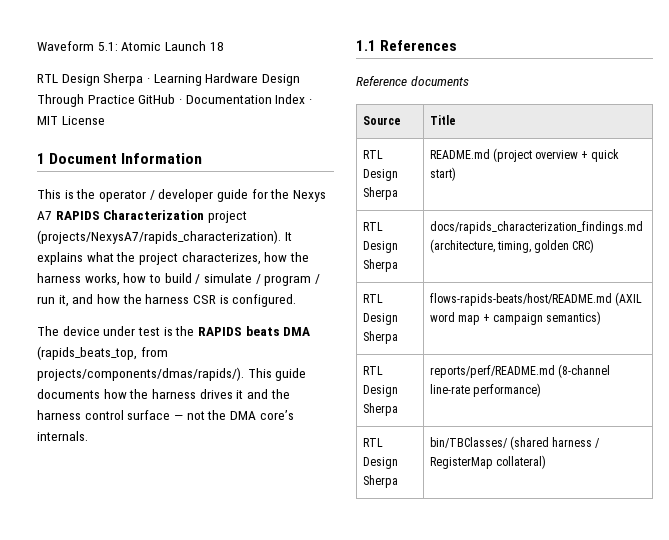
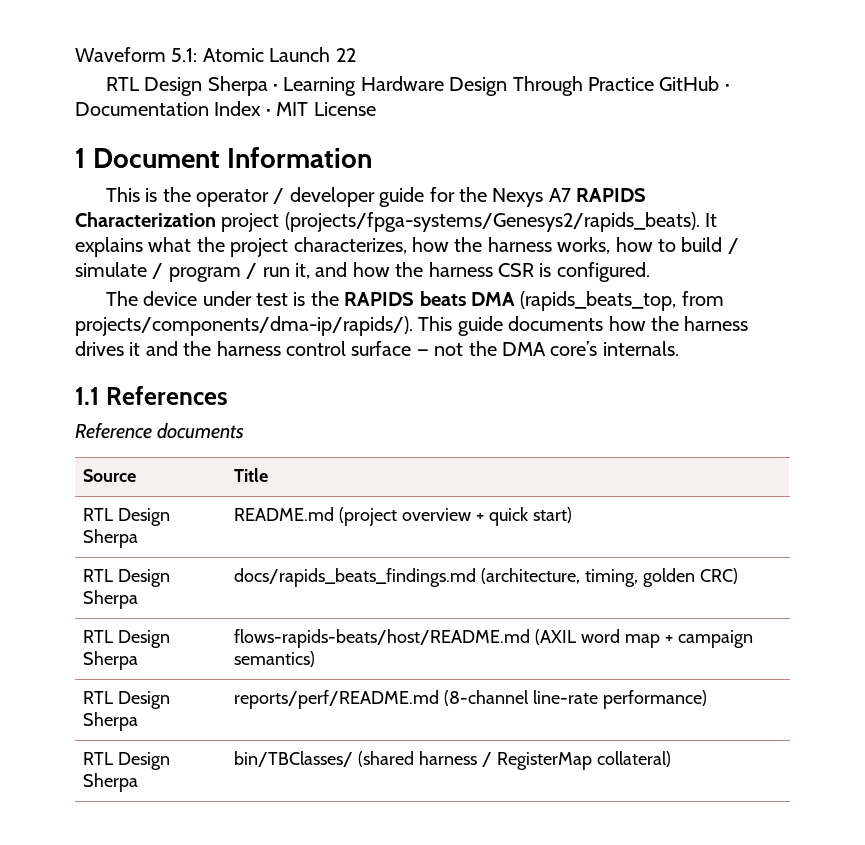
[209,42,224,51] 18 -> [335,48,356,62] 22
[37,230,281,244] (projects/NexysA7/rapids_characterization). -> [284,212,700,232] (projects/fpga-systems/Genesys2/rapids_beats).
[37,367,244,381] projects/components/dmas/rapids/). -> [75,316,413,336] projects/components/dma-ip/rapids/).
[429,221,643,234] docs/rapids_characterization_findings.md -> [234,568,477,587] docs/rapids_beats_findings.md

